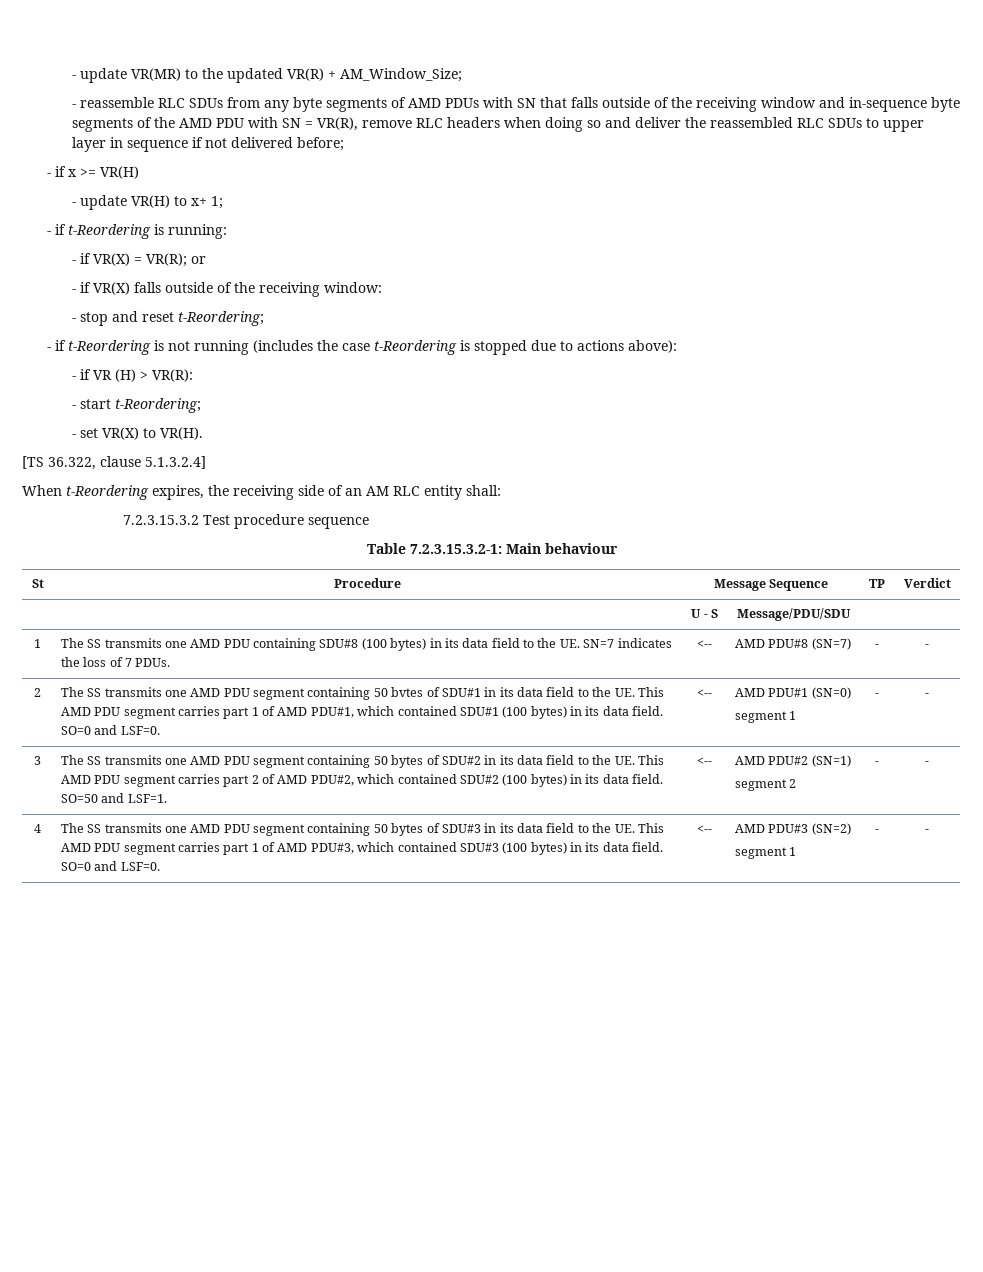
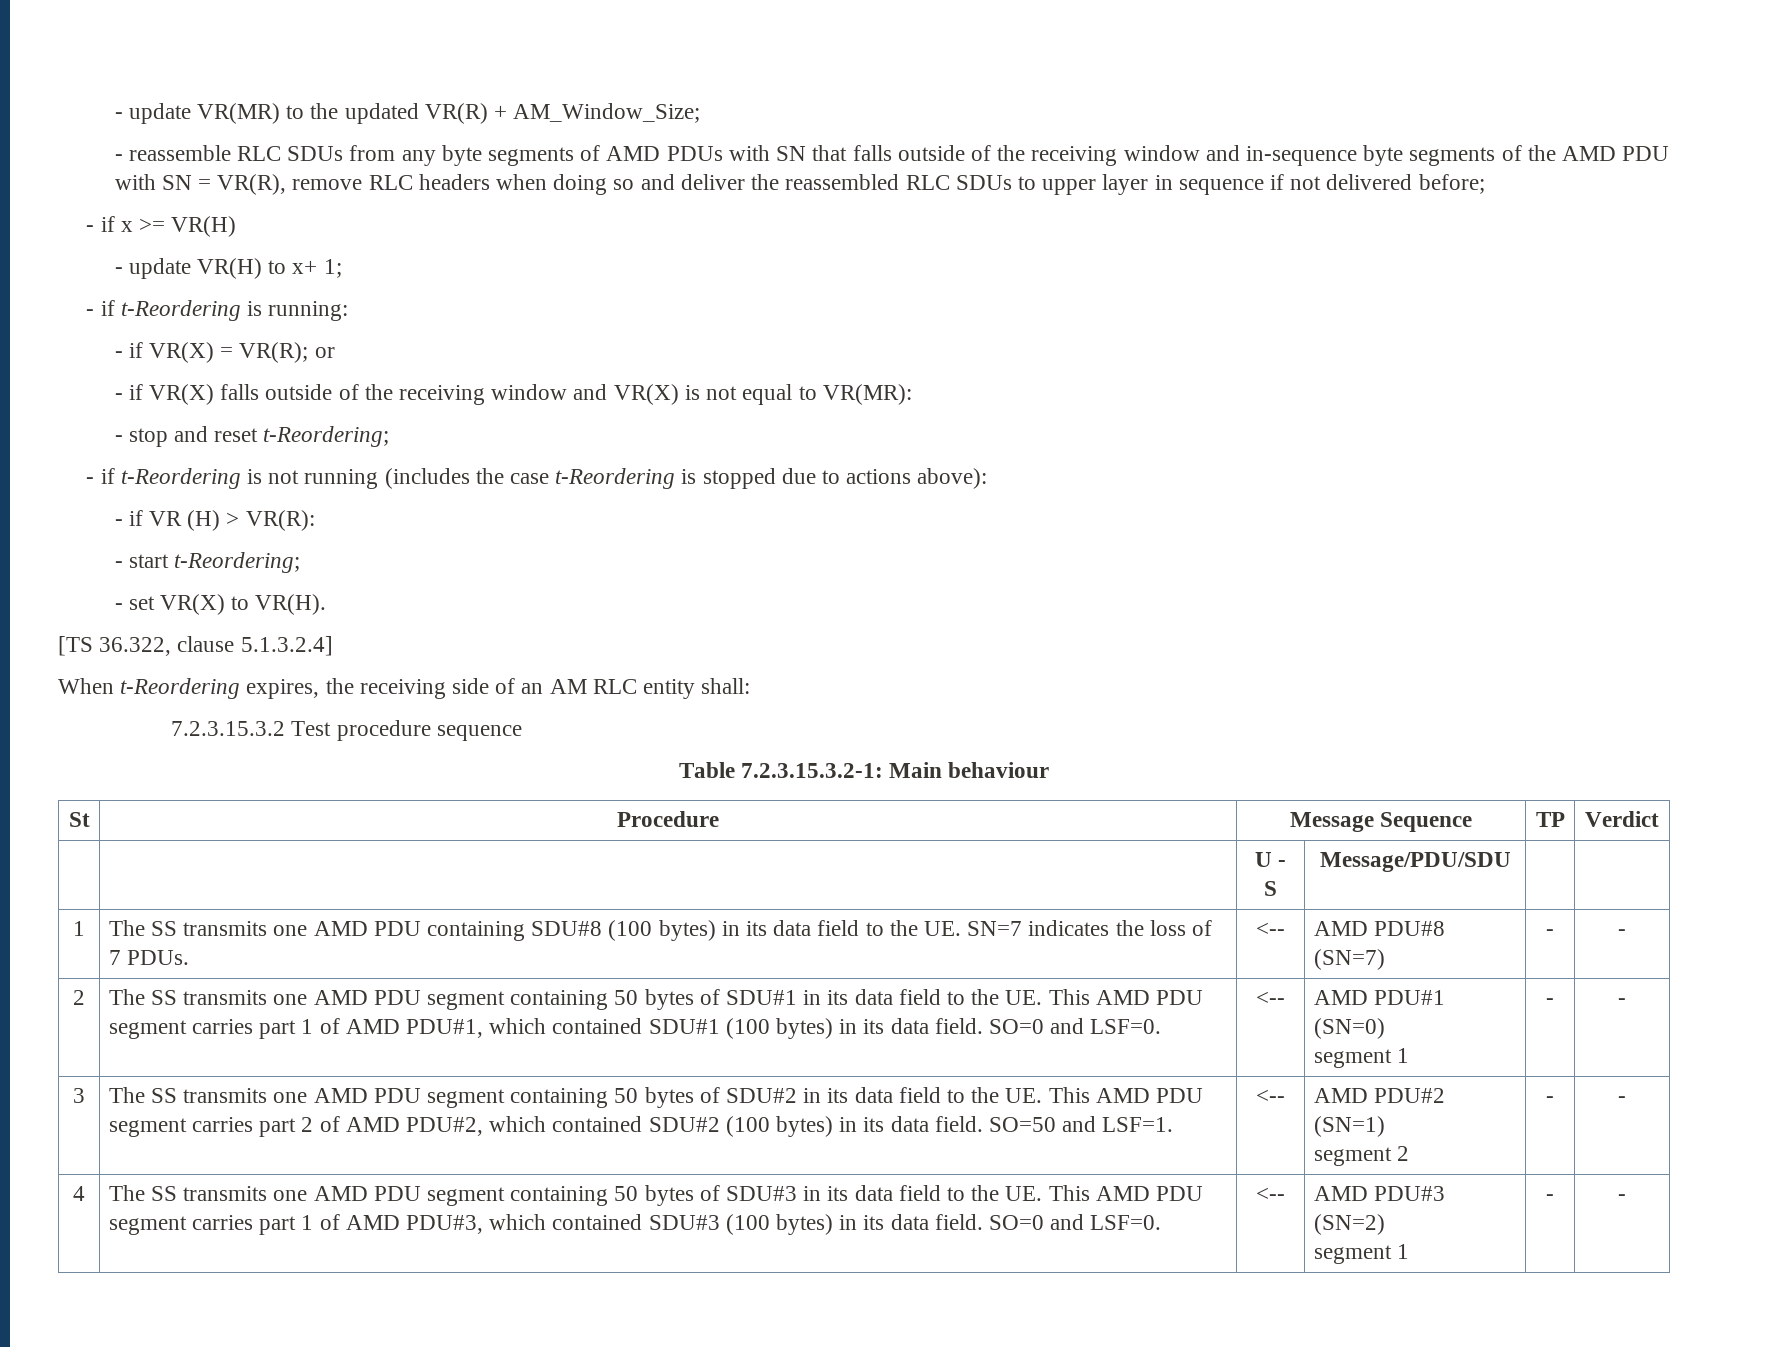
[324,282,383,293] window: -> [491,384,912,405] window and VR(X) is not equal to VR(MR):
[391,687,424,697] bvtes -> [644,989,694,1010] bytes

